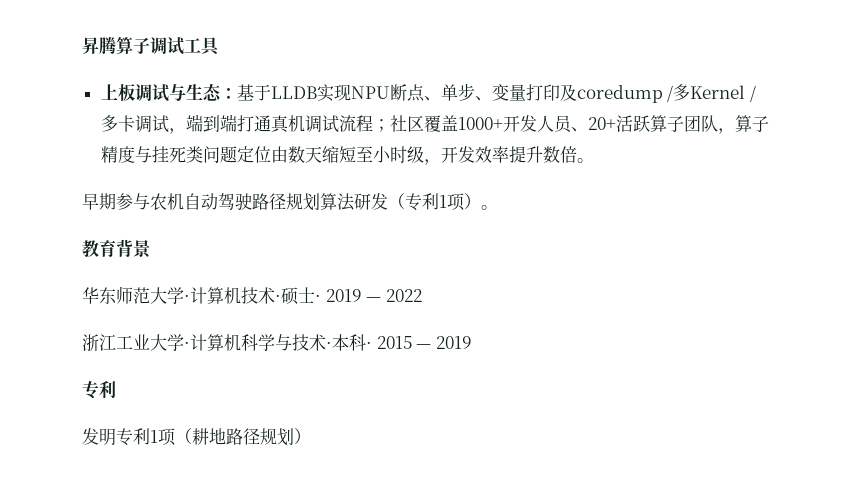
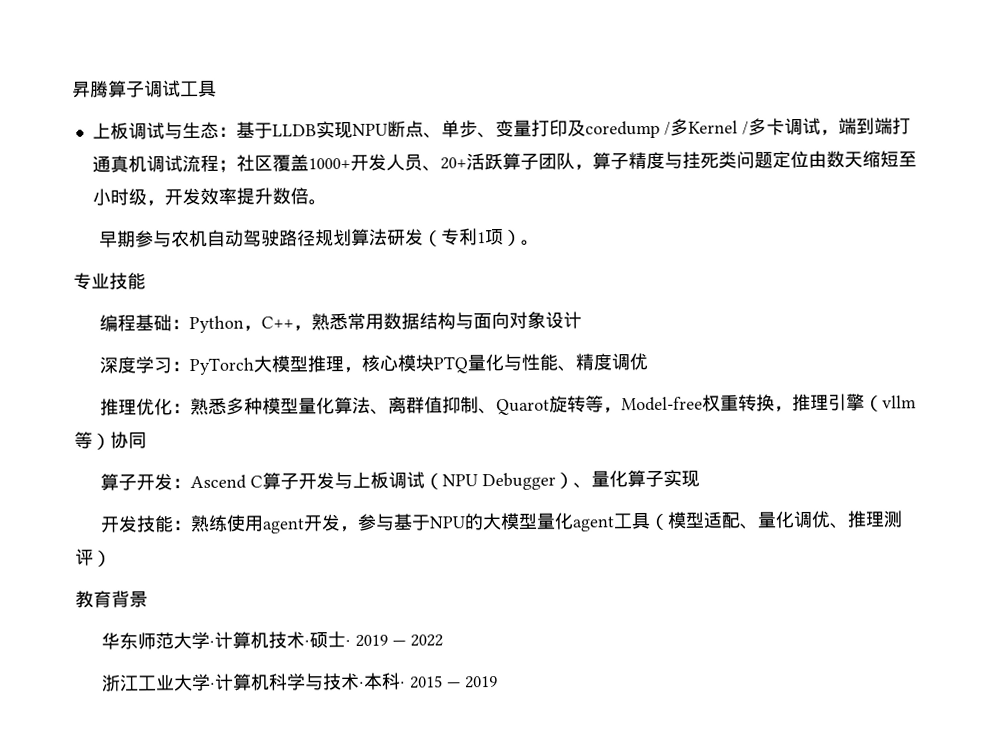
(498, 207) none -> [73,272,146,290] [98,311,582,334] [98,352,648,376] [99,393,917,416] [74,431,147,450] [99,469,700,491] [99,510,903,534] [75,548,112,567] // 专业技能 // 编程基础：Python，C++，熟悉常用数据结构与面向对象设计 // 深度学习：PyTorch大模型推理，核心模块PTQ量化与性能、精度调优 // 推理优化：熟悉多种模型量化算法、离群值抑制、Quarot旋转等，Model-free权重转换，推理引擎（vllm等）协同 // 算子开发：Ascend C算子开发与上板调试（NPU Debugger）、量化算子实现 // 开发技能：熟练使用agent开发，参与基于NPU的大模型量化agent工具（模型适配、量化调优、推理测评）
[82,380,116,399] [82,428,311,446] // 专利 // 发明专利1项（耕地路径规划） -> (498, 682) none

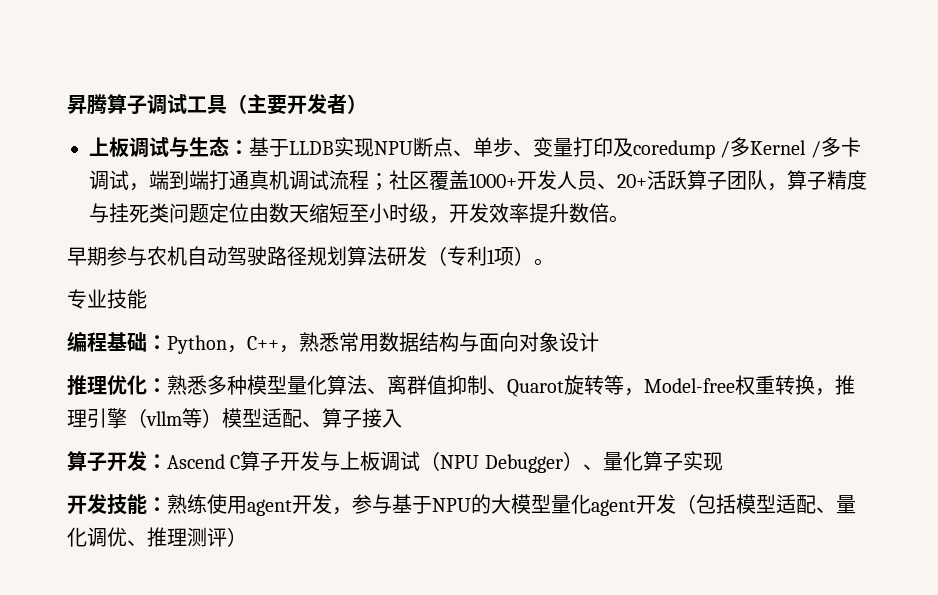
(217, 88) none -> [227,94,367,115] （主要开发者）
[98,352,648,376] // 深度学习：PyTorch大模型推理，核心模块PTQ量化与性能、精度调优 -> (599, 342) none
[110,431,147,449] 协同 -> [222,408,402,428] 模型适配、算子接入
[612,511,669,530] 工具（ -> [636,494,736,514] 开发（包括
[75,590,148,608] [100,631,443,650] [100,672,498,692] // 教育背景 // 华东师范大学·计算机技术·硕士· 2019 — 2022 // 浙江工业大学·计算机科学与技术·本科· 2015 — 2019 -> (247, 537) none

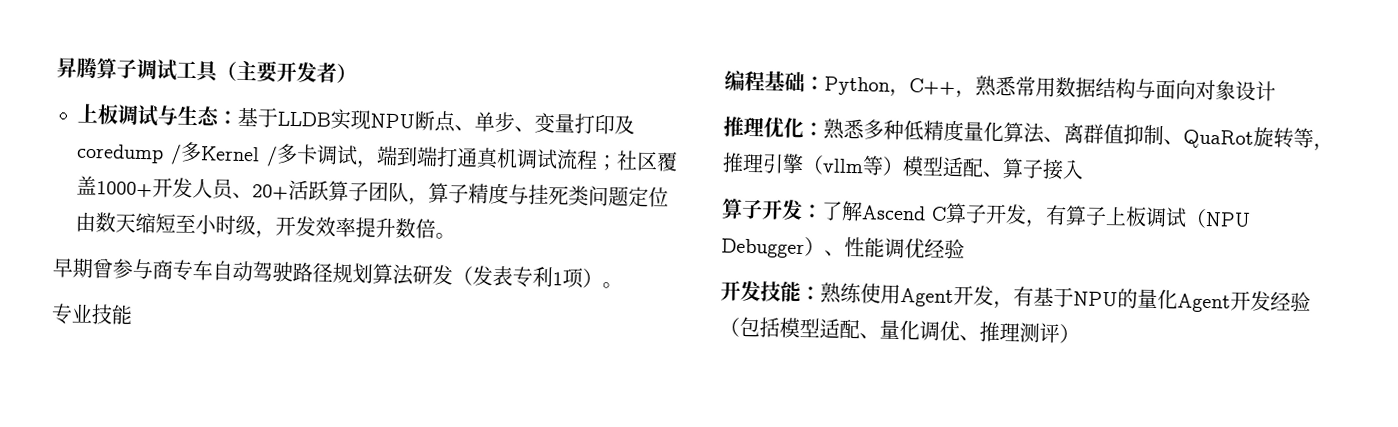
[107,246,187,266] 参与农机 -> [92,258,213,282] 曾参与商专车
(447, 256) none -> [472,265,513,287] 发表
[247,375,287,395] 模型 -> [903,119,964,142] 低精度
[507,379,564,397] Quarot -> [1183,129,1254,149] QuaRot
[644,375,835,396] Model-free权重转换， -> (1334, 147) none
(167, 461) none -> [821,200,863,222] 了解
[320,451,341,471] 与 -> [1025,204,1107,228] ，有算子
[602,451,723,471] 量化算子实现 -> [844,236,965,260] 性能调优经验
[247,494,676,516] agent开发，参与基于NPU的大模型量化agent开发 -> [900,285,1311,313] Agent开发，有基于NPU的量化Agent开发经验

